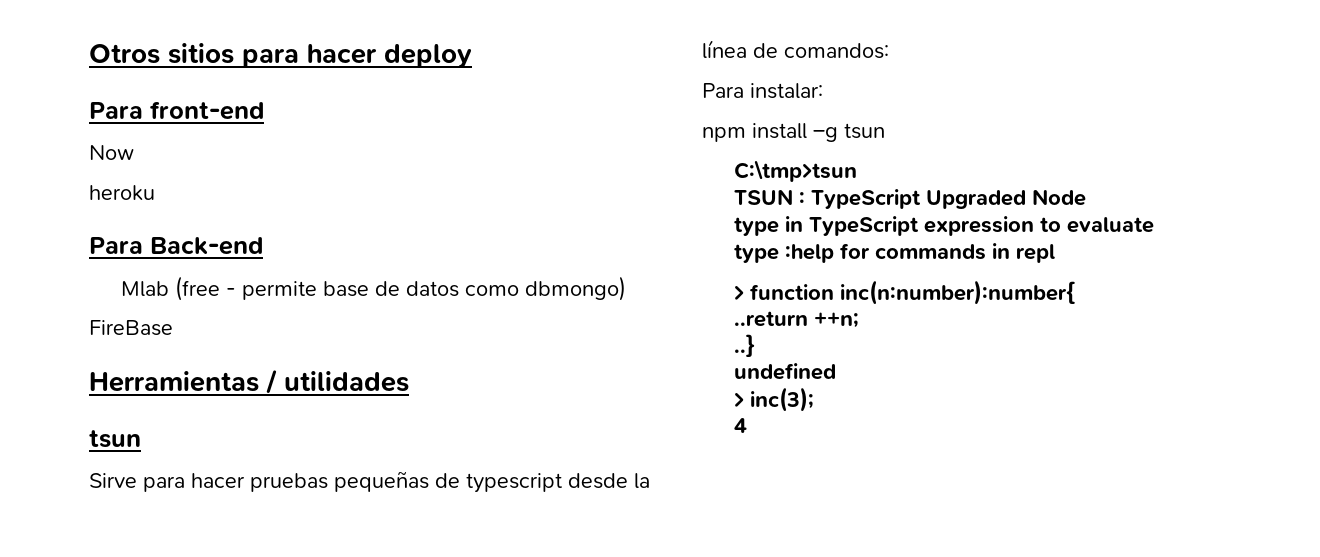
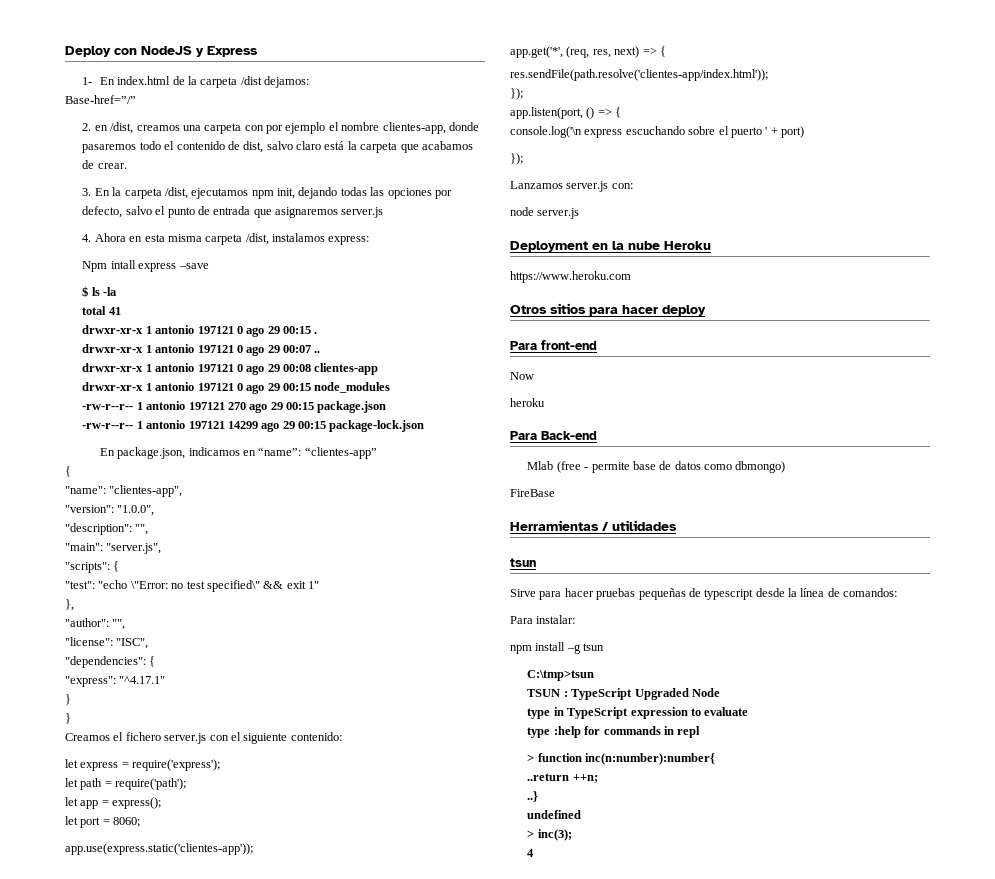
(89, 54) none -> [65,46,258,57] [82,76,310,88] [65,95,136,104] [82,122,479,134] [82,141,473,153] [82,160,127,169] [82,187,452,199] [82,206,384,218] [82,233,370,245] [82,260,209,272] [82,286,118,297] [82,306,121,315] [82,325,318,337] [82,344,321,356] [82,363,379,375] [82,382,391,394] [82,401,387,413] [82,420,425,432] [99,447,377,459] [65,466,71,477] [65,485,183,497] [65,505,155,516] [65,523,149,535] [65,543,162,554] [65,561,120,573] [65,580,319,592] [65,599,74,611] [65,618,126,630] [65,637,149,649] [65,656,156,668] [65,676,166,687] [65,694,71,705] [65,713,71,724] [65,732,342,744] [65,759,221,771] [65,778,187,790] [65,797,162,809] [65,816,141,828] [65,843,253,855] [510,46,666,58] [510,69,768,81] [510,88,523,100] [510,107,622,119] [510,126,804,138] [510,153,523,165] [510,181,633,192] [510,207,580,219] [510,241,711,252] [510,271,631,283] Deploy con NodeJS y Express // 1- En index.html de la carpeta /dist dejamos: // Base-href=”/” // 2. en /dist, creamos una carpeta con por ejemplo el nombre clientes-app, donde pasaremos todo el contenido de dist, salvo claro está la carpeta que acabamos de crear. // 3. En la carpeta /dist, ejecutamos npm init, dejando todas las opciones por defecto, salvo el punto de entrada que asignaremos server.js // 4. Ahora en esta misma carpeta /dist, instalamos express: // Npm intall express –save // $ ls -la // total 41 // drwxr-xr-x 1 antonio 197121 0 ago 29 00:15 . // drwxr-xr-x 1 antonio 197121 0 ago 29 00:07 .. // drwxr-xr-x 1 antonio 197121 0 ago 29 00:08 clientes-app // drwxr-xr-x 1 antonio 197121 0 ago 29 00:15 node_modules // -rw-r--r-- 1 antonio 197121 270 ago 29 00:15 package.json // -rw-r--r-- 1 antonio 197121 14299 ago 29 00:15 package-lock.json // En package.json, indicamos en “name”: “clientes-app” // { // "name": "clientes-app", // "version": "1.0.0", // "description": "", // "main": "server.js", // "scripts": { // "test": "echo \"Error: no test specified\" && exit 1" // }, // "author": "", // "license": "ISC", // "dependencies": { // "express": "^4.17.1" // } // } // Creamos el fichero server.js con el siguiente contenido: // let express = require('express'); // let path = require('path'); // let app = express(); // let port = 8060; // app.use(express.static('clientes-app')); // app.get('*', (req, res, next) => { // res.sendFile(path.resolve('clientes-app/index.html')); // }); // app.listen(port, () => { // console.log('\n express escuchando sobre el puerto ' + port) // }); // Lanzamos server.js con: // node server.js // Deployment en la nube Heroku // https://www.heroku.com //

